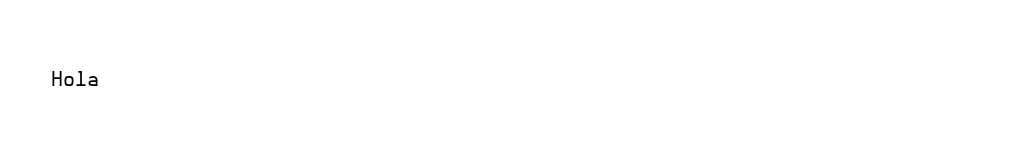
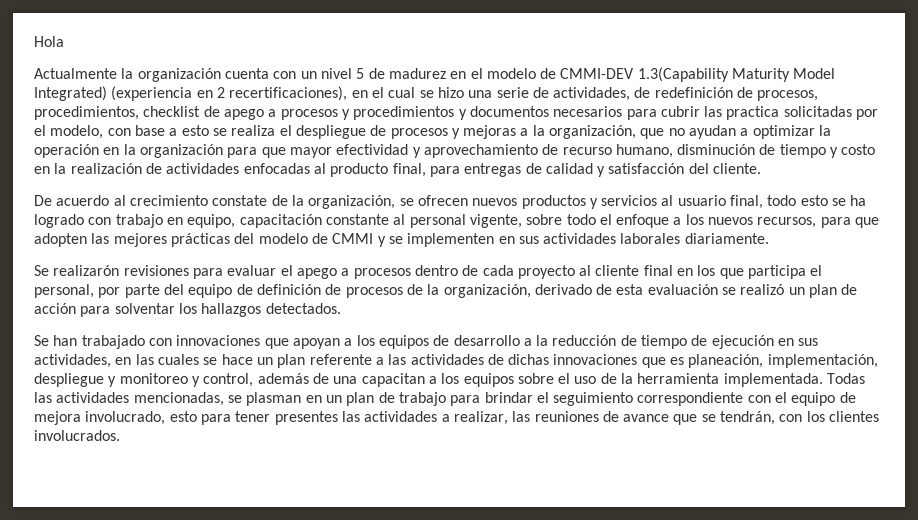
(99, 78) none -> [34,67,836,82] [34,86,819,101] [34,106,879,120] [34,125,832,139] [34,144,876,158] [34,163,762,177] [34,195,867,209] [34,214,880,228] [34,233,769,247] [34,265,823,279] [34,284,858,298] [34,303,341,317] [34,335,819,349] [34,354,878,368] [34,373,866,387] [34,392,856,406] [34,411,880,425] [34,430,120,441] // Actualmente la organización cuenta con un nivel 5 de madurez en el modelo de CMMI-DEV 1.3(Capability Maturity Model Integrated) (experiencia en 2 recertificaciones), en el cual se hizo una serie de actividades, de redefinición de procesos, procedimientos, checklist de apego a procesos y procedimientos y documentos necesarios para cubrir las practica solicitadas por el modelo, con base a esto se realiza el despliegue de procesos y mejoras a la organización, que no ayudan a optimizar la operación en la organización para que mayor efectividad y aprovechamiento de recurso humano, disminución de tiempo y costo en la realización de actividades enfocadas al producto final, para entregas de calidad y satisfacción del cliente. // De acuerdo al crecimiento constate de la organización, se ofrecen nuevos productos y servicios al usuario final, todo esto se ha logrado con trabajo en equipo, capacitación constante al personal vigente, sobre todo el enfoque a los nuevos recursos, para que adopten las mejores prácticas del modelo de CMMI y se implementen en sus actividades laborales diariamente. // Se realizarón revisiones para evaluar el apego a procesos dentro de cada proyecto al cliente final en los que participa el personal, por parte del equipo de definición de procesos de la organización, derivado de esta evaluación se realizó un plan de acción para solventar los hallazgos detectados. // Se han trabajado con innovaciones que apoyan a los equipos de desarrollo a la reducción de tiempo de ejecución en sus actividades, en las cuales se hace un plan referente a las actividades de dichas innovaciones que es planeación, implementación, despliegue y monitoreo y control, además de una capacitan a los equipos sobre el uso de la herramienta implementada. Todas las actividades mencionadas, se plasman en un plan de trabajo para brindar el seguimiento correspondiente con el equipo de mejora involucrado, esto para tener presentes las actividades a realizar, las reuniones de avance que se tendrán, con los clientes involucrados.

